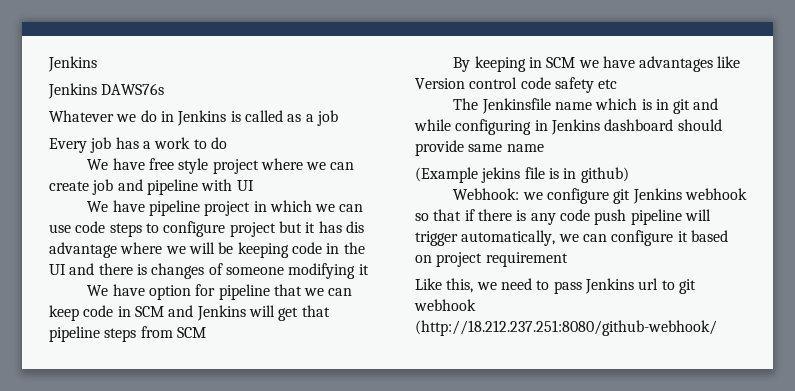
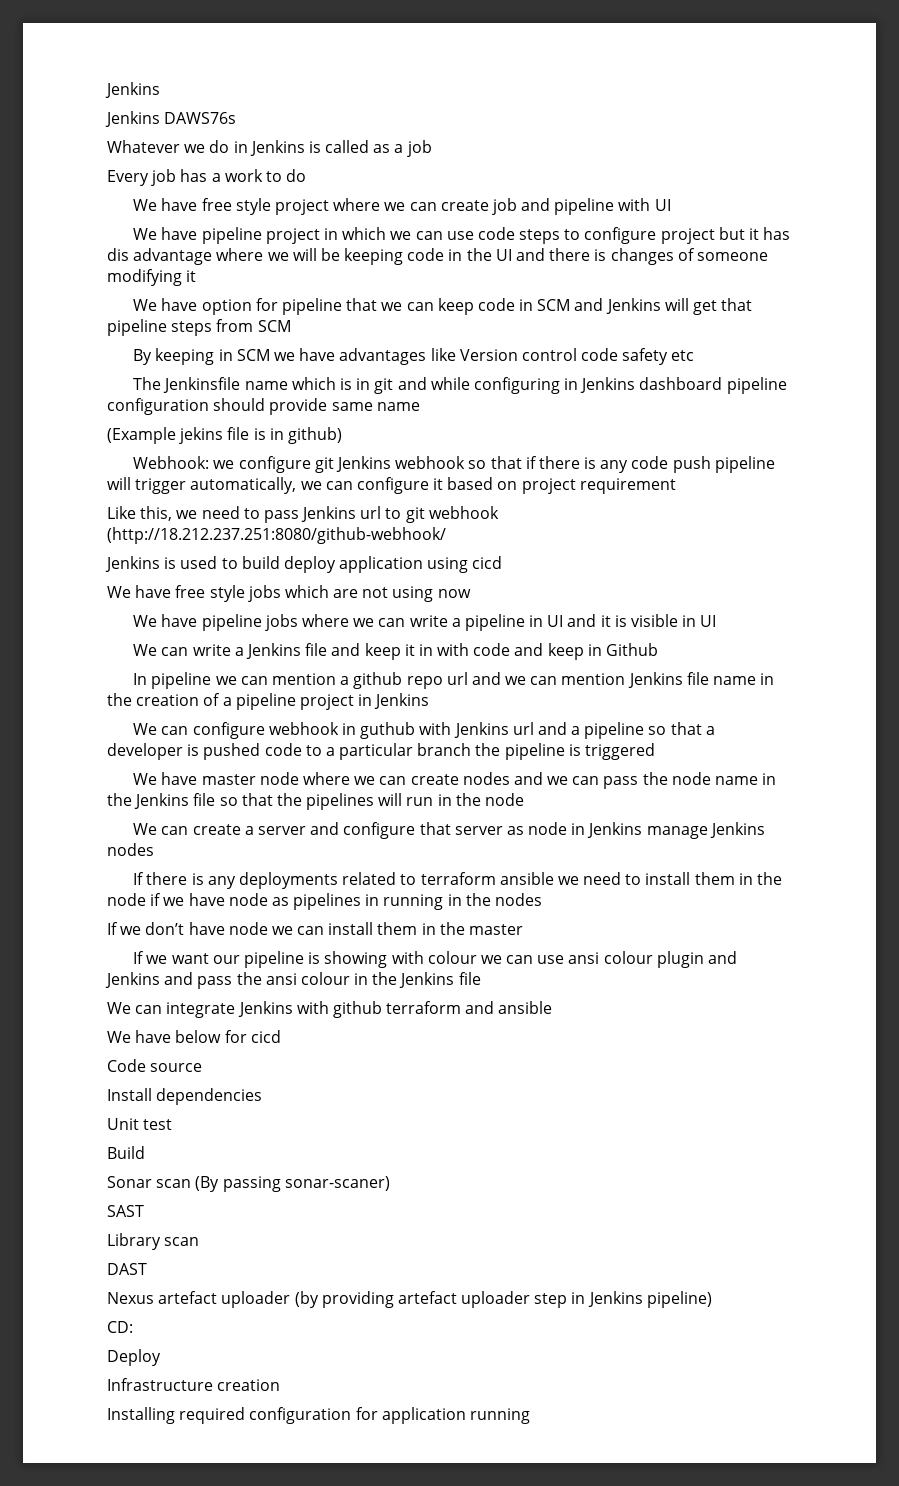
(674, 125) none -> [726,377,787,394] [107,398,209,415] pipeline configuration
(717, 328) none -> [105,556,503,573] [107,585,471,602] [133,614,717,631] [133,643,659,660] [133,672,775,689] [107,693,430,710] [133,722,715,739] [107,743,656,760] [133,772,777,789] [107,793,525,810] [133,822,765,839] [107,843,154,856] [133,872,783,889] [107,893,543,910] [107,922,524,935] [133,951,738,968] [105,972,481,989] [107,1001,553,1018] [107,1030,281,1043] [107,1059,203,1072] [107,1088,263,1105] [107,1118,173,1130] [107,1146,145,1159] [107,1176,390,1192] [107,1205,144,1217] [107,1233,200,1250] [107,1263,147,1275] [107,1291,712,1308] [107,1321,133,1333] [107,1349,161,1366] [107,1378,281,1391] [107,1407,530,1424] // Jenkins is used to build deploy application using cicd // We have free style jobs which are not using now // We have pipeline jobs where we can write a pipeline in UI and it is visible in UI // We can write a Jenkins file and keep it in with code and keep in Github // In pipeline we can mention a github repo url and we can mention Jenkins file name in the creation of a pipeline project in Jenkins // We can configure webhook in guthub with Jenkins url and a pipeline so that a developer is pushed code to a particular branch the pipeline is triggered // We have master node where we can create nodes and we can pass the node name in the Jenkins file so that the pipelines will run in the node // We can create a server and configure that server as node in Jenkins manage Jenkins nodes // If there is any deployments related to terraform ansible we need to install them in the node if we have node as pipelines in running in the nodes // If we don’t have node we can install them in the master // If we want our pipeline is showing with colour we can use ansi colour plugin and Jenkins and pass the ansi colour in the Jenkins file // We can integrate Jenkins with github terraform and ansible // We have below for cicd // Code source // Install dependencies // Unit test // Build // Sonar scan (By passing sonar-scaner) // SAST // Library scan // DAST // Nexus artefact uploader (by providing artefact uploader step in Jenkins pipeline) // CD: // Deploy // Infrastructure creation // Installing required configuration for application running

